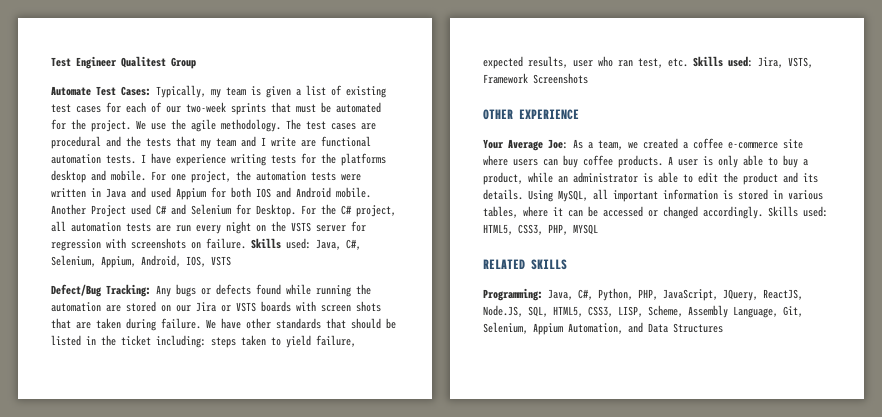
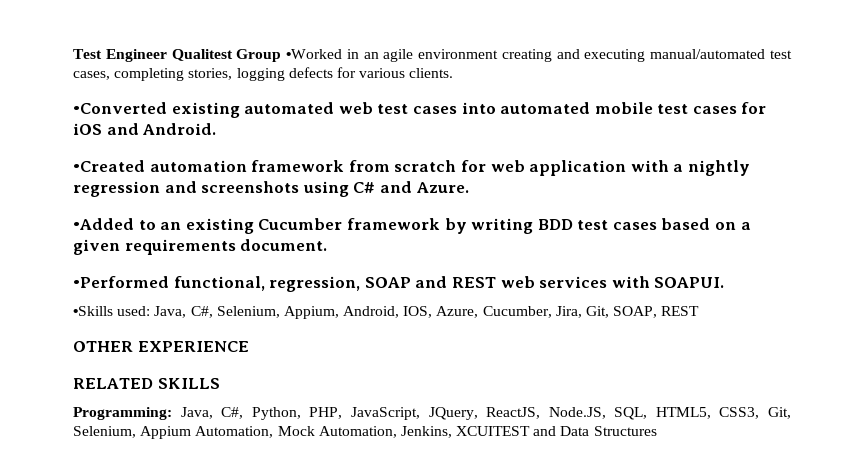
[51,85,386,98] [51,102,381,115] [51,119,376,132] [51,136,371,149] [51,153,386,166] [51,170,361,183] [51,187,371,200] [51,204,396,217] [51,221,366,234] [51,238,281,251] // Automate Test Cases: Typically, my team is given a list of existing test cases for each of our two-week sprints that must be automated for the project. We use the agile methodology. The test cases are procedural and the tests that my team and I write are functional automation tests. I have experience writing tests for the platforms desktop and mobile. For one project, the automation tests were written in Java and used Appium for both IOS and Android mobile. Another Project used C# and Selenium for Desktop. For the C# project, all automation tests are run every night on the VSTS server for regression with screenshots on failure. Skills -> [286,49,792,62] [73,67,454,81] [73,102,767,118] [73,123,217,135] [73,160,750,176] [73,181,469,197] [73,218,751,234] [73,239,328,255] [73,276,725,292] [73,306,113,316] •Worked in an agile environment creating and executing manual/automated test cases, completing stories, logging defects for various clients. // •Converted existing automated web test cases into automated mobile test cases for iOS and Android. // •Created automation framework from scratch for web application with a nightly regression and screenshots using C# and Azure. // •Added to an existing Cucumber framework by writing BDD test cases based on a given requirements document. // •Performed functional, regression, SOAP and REST web services with SOAPUI. // •Skills
[211,256,231,266] [51,284,371,297] [51,301,381,312] [51,318,396,331] [51,335,356,348] [483,56,813,69] [483,73,588,84] [483,109,579,120] [483,138,803,151] [483,155,808,168] [483,172,818,185] [483,189,823,202] [483,206,828,219] [483,224,598,235] VSTS // Defect/Bug Tracking: Any bugs or defects found while running the automation are stored on our Jira or VSTS boards with screen shots that are taken during failure. We have other standards that should be listed in the ticket including: steps taken to yield failure, expected results, user who ran test, etc. Skills used: Jira, VSTS, Framework Screenshots // OTHER EXPERIENCE // Your Average Joe: As a team, we created a coffee e-commerce site where users can buy coffee products. A user is only able to buy a product, while an administrator is able to edit the product and its details. Using MySQL, all important information is stored in various tables, where it can be accessed or changed accordingly. Skills used: HTML5, CSS3, PHP, MYSQL -> [436,306,700,318] [73,341,249,352] Azure, Cucumber, Jira, Git, SOAP, REST // OTHER EXPERIENCE
[618,305,803,318] [483,322,623,335] LISP, Scheme, Assembly Language, Git, Selenium, Appium Automation, -> [768,407,792,419] [73,426,531,439] Git, Selenium, Appium Automation, Mock Automation, Jenkins, XCUITEST

